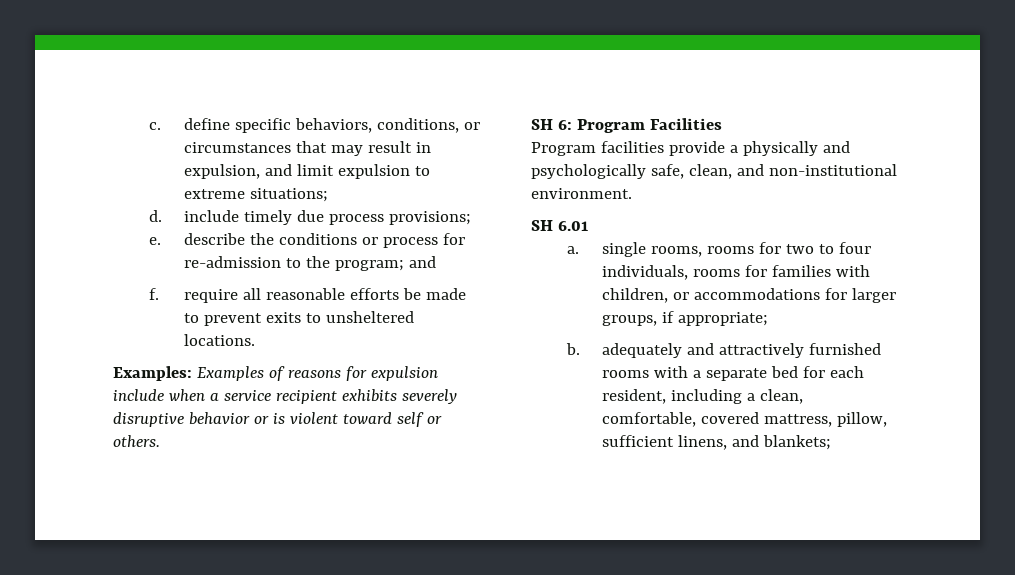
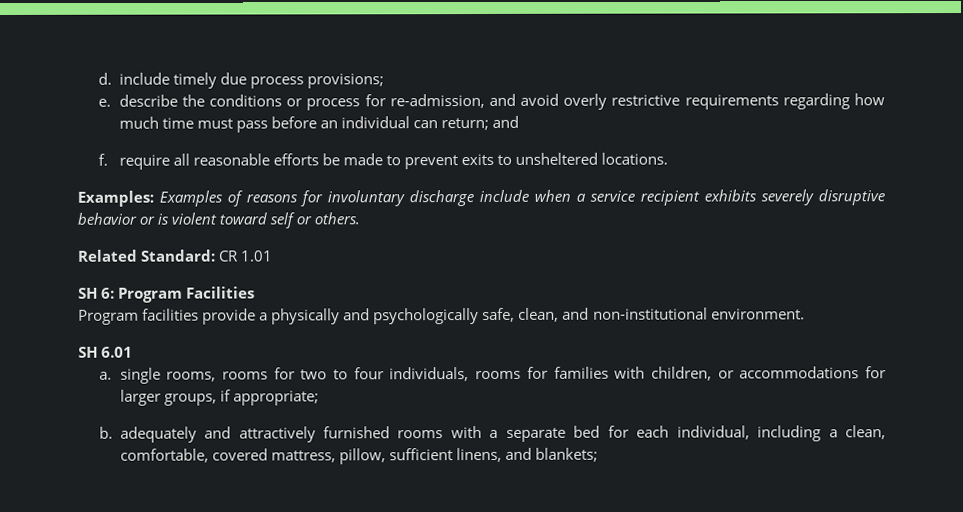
[148,118,481,133] [184,141,432,156] [184,164,431,179] [184,188,329,202] c. define specific behaviors, conditions, or circumstances that may result in expulsion, and limit expulsion to extreme situations; // -> (97, 78) none
[184,256,405,271] re-admission to the program; -> [389,93,885,110] [118,116,490,133] re-admission, and avoid overly restrictive requirements regarding how much time must pass before an individual can return;
[370,366,438,381] expulsion -> [327,190,474,207] involuntary discharge
(160, 441) none -> [77,249,274,262] // Related Standard: CR 1.01
[602,389,667,404] resident, -> [676,425,750,440] individual,

